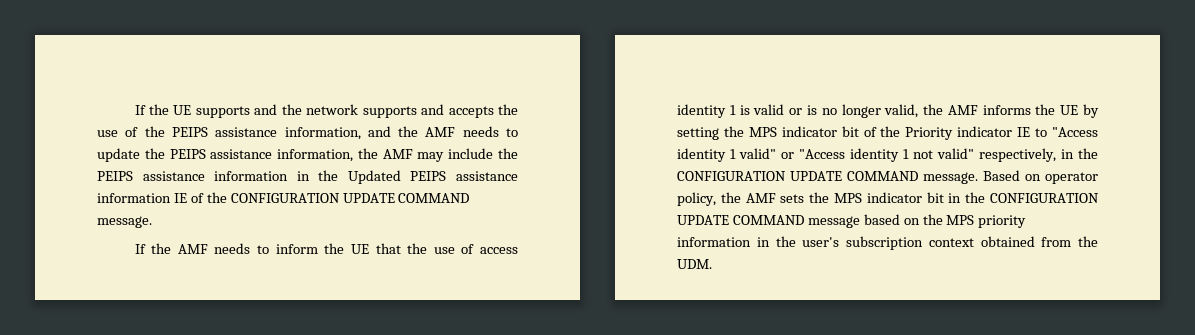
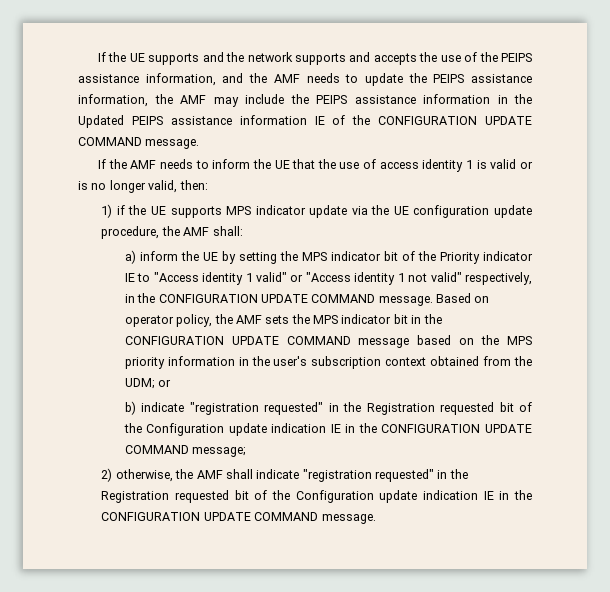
[923,104,1031,115] the AMF informs -> [179,180,208,190] [101,204,532,218] [101,226,243,239] [124,250,178,264] then: // 1) if the UE supports MPS indicator update via the UE configuration update procedure, the AMF shall: // a) inform
[677,259,712,269] UDM. -> [124,378,172,389] [124,401,532,415] [123,423,532,436] [124,445,247,457] [101,468,468,482] [101,490,532,503] [101,512,376,524] UDM; or // b) indicate "registration requested" in the Registration requested bit of the Configuration update indication IE in the CONFIGURATION UPDATE COMMAND message; // 2) otherwise, the AMF shall indicate "registration requested" in the Registration requested bit of the Configuration update indication IE in the CONFIGURATION UPDATE COMMAND message.

